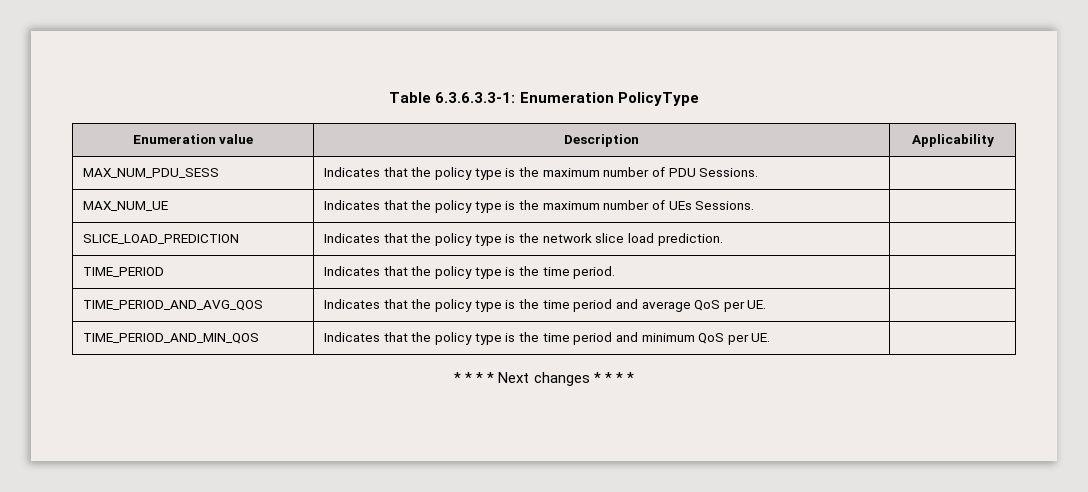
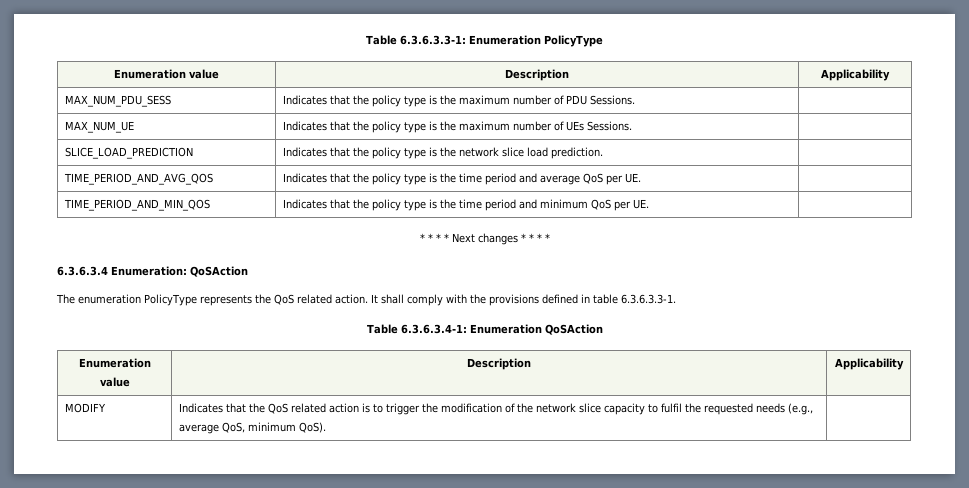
[83,267,165,277] [324,266,616,279] // TIME_PERIOD | Indicates that the policy type is the time period. | -> (603, 153) none
(634, 377) none -> [57,266,248,277] [56,294,676,306] [366,324,603,335] [78,358,151,368] [99,377,130,387] [467,358,531,370] [834,358,904,370] [64,403,106,413] [178,403,813,415] [178,422,326,434] // 6.3.6.3.4 Enumeration: QoSAction // The enumeration PolicyType represents the QoS related action. It shall comply with the provisions defined in table 6.3.6.3.3-1. // Table 6.3.6.3.4-1: Enumeration QoSAction // Enumeration value | Description | Applicability // MODIFY | Indicates that the QoS related action is to trigger the modification of the network slice capacity to fulfil the requested needs (e.g., average QoS, minimum QoS). |

